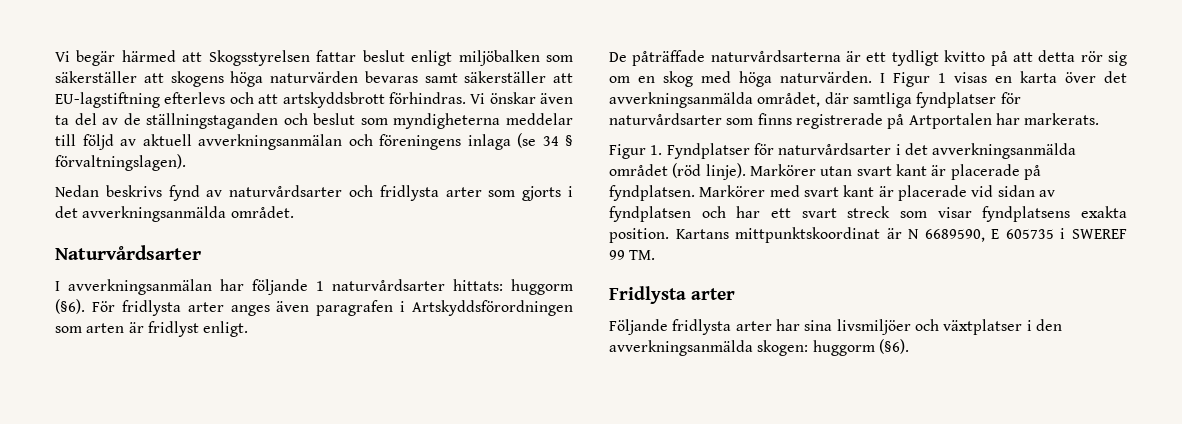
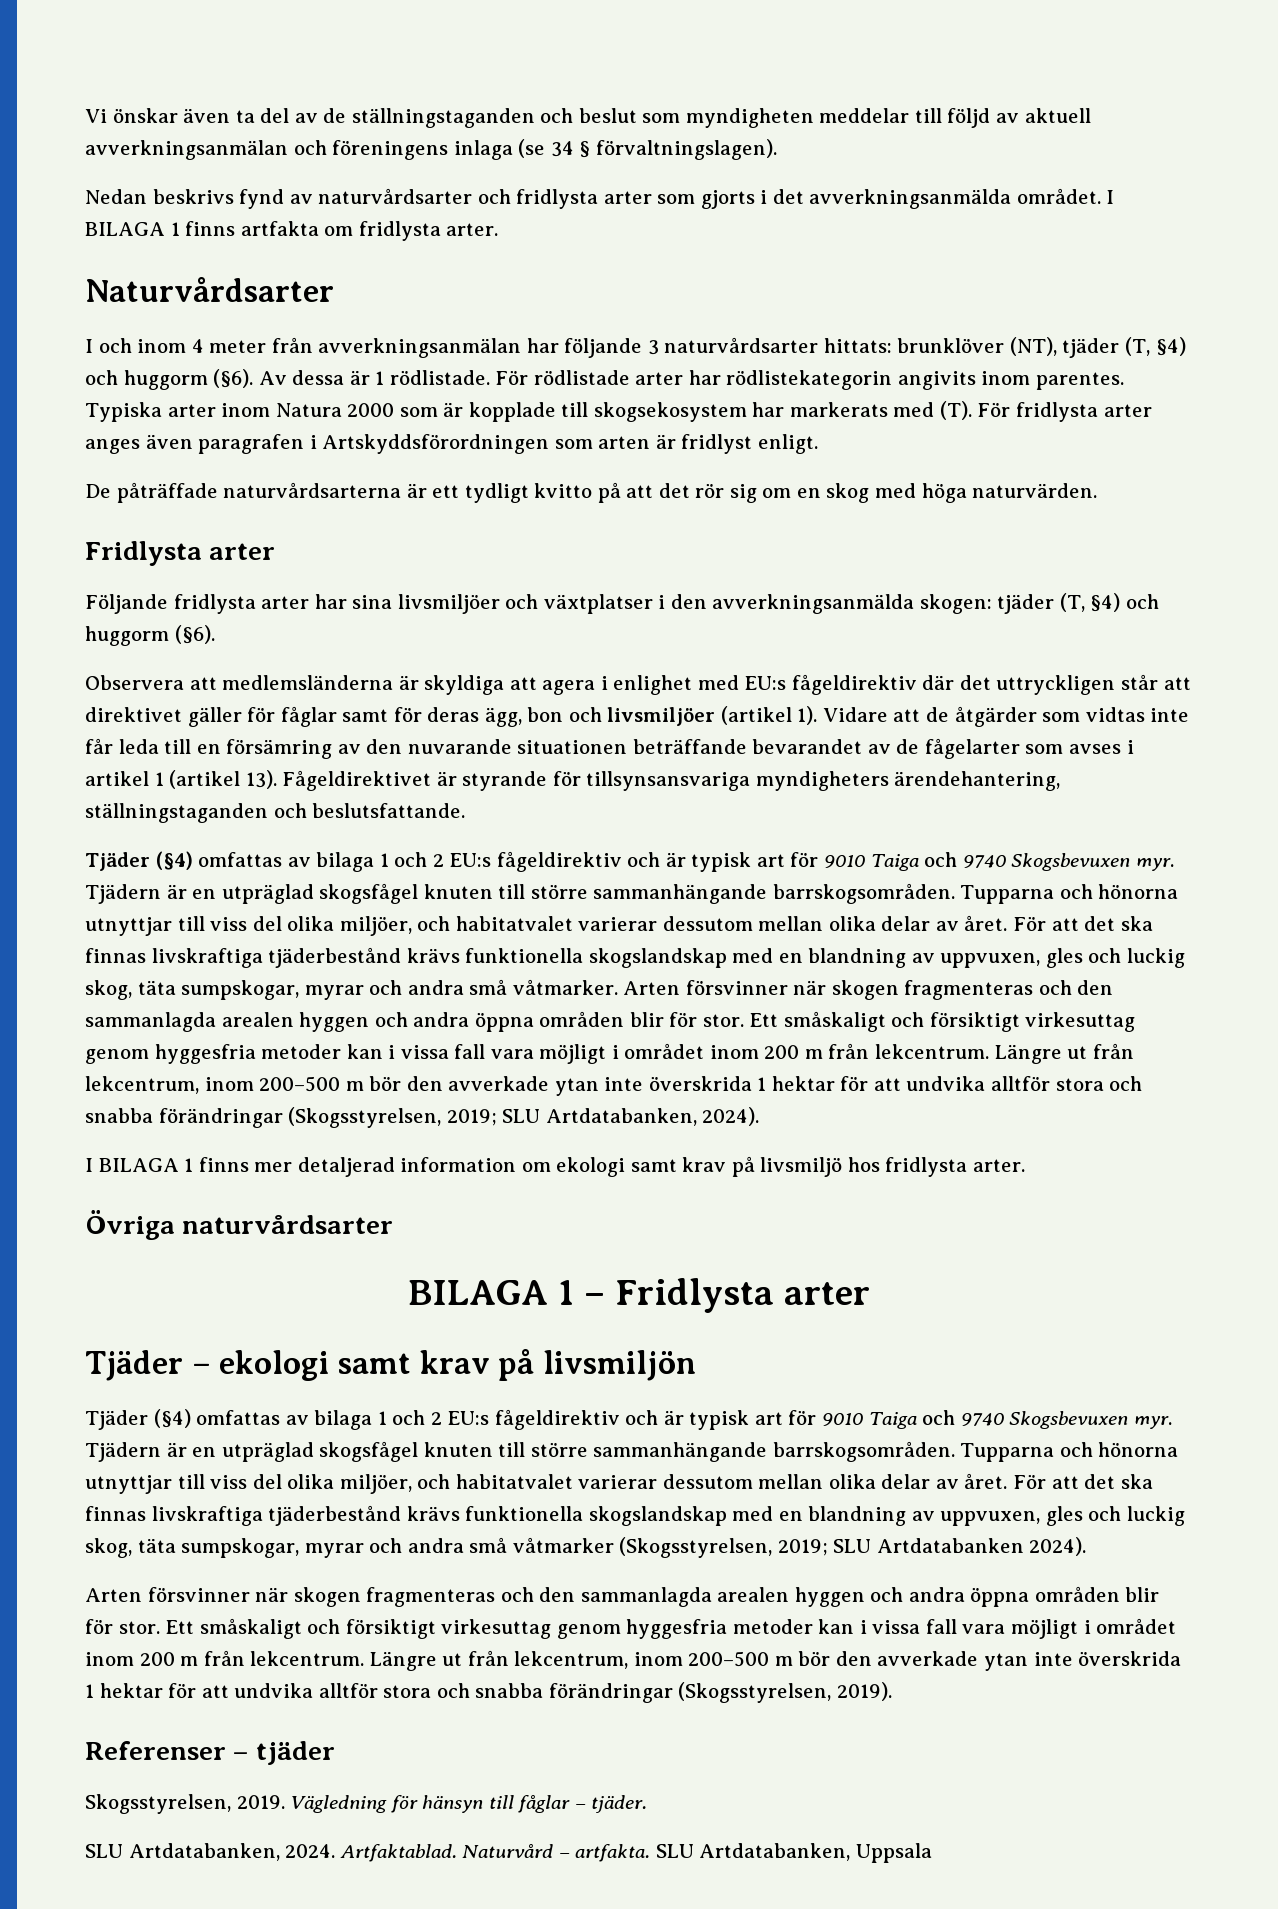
[55,50,573,66] [55,71,573,87] [55,92,486,108] Vi begär härmed att Skogsstyrelsen fattar beslut enligt miljöbalken som säkerställer att skogens höga naturvärden bevaras samt säkerställer att EU-lagstiftning efterlevs och att artskyddsbrott förhindras. Vi -> [85,109,107,123] Vi
[393,113,501,129] myndigheterna -> [685,108,814,128] myndigheten
[55,245,201,260] [55,281,60,291] // Naturvårdsarter // I -> [1106,190,1115,204] [85,221,499,241] [85,277,334,302] [85,337,313,353] I BILAGA 1 finns artfakta om fridlysta arter. // Naturvårdsarter // I och inom 4 meter från
[316,281,324,291] 1 -> [647,340,659,355] 3
[511,279,573,295] [55,299,85,314] huggorm (§6). -> [897,337,1186,358] [85,369,1125,390] [85,401,972,422] brunklöver (NT), tjäder (T, §4) och huggorm (§6). Av dessa är 1 rödlistade. För rödlistade arter har rödlistekategorin angivits inom parentes. Typiska arter inom Natura 2000 som är kopplade till skogsekosystem har markerats med (T).
[1038,50,1076,62] detta -> [658,483,690,498] det
[880,71,1127,87] [609,92,1021,108] [609,113,1100,129] [609,143,1077,159] [609,163,1041,180] [609,185,1055,201] [609,206,1127,222] [609,227,1127,243] [609,250,656,260] I Figur 1 visas en karta över det avverkningsanmälda området, där samtliga fyndplatser för naturvårdsarter som finns registrerade på Artportalen har markerats. // Figur 1. Fyndplatser för naturvårdsarter i det avverkningsanmälda området (röd linje). Markörer utan svart kant är placerade på fyndplatsen. Markörer med svart kant är placerade vid sidan av fyndplatsen och har ett svart streck som visar fyndplatsens exakta position. Kartans mittpunktskoordinat är N 6689590, E 605735 i SWEREF 99 TM. -> (1098, 490) none
[812,339,909,356] huggorm (§6). -> [997,593,1160,614] [85,625,215,646] [85,674,1191,695] [85,706,1190,727] [85,738,1134,759] [85,770,1061,791] [85,803,466,823] [85,851,1174,872] [85,883,1179,904] [85,915,1153,936] [85,947,1185,968] [85,979,1114,1000] [85,1011,1136,1032] [85,1043,1134,1064] [85,1076,1143,1096] [85,1107,760,1128] [85,1156,1026,1177] [85,1210,394,1240] [408,1278,870,1313] [85,1349,696,1381] [85,1409,1172,1430] [85,1441,1179,1462] [85,1473,1153,1494] [85,1505,1185,1526] [85,1537,1087,1558] [85,1586,1160,1607] [85,1618,1177,1639] [85,1650,1182,1671] [85,1682,892,1703] [85,1741,335,1765] [85,1794,648,1814] [85,1843,932,1863] tjäder (T, §4) och huggorm (§6). // Observera att medlemsländerna är skyldiga att agera i enlighet med EU:s fågeldirektiv där det uttryckligen står att direktivet gäller för fåglar samt för deras ägg, bon och livsmiljöer (artikel 1). Vidare att de åtgärder som vidtas inte får leda till en försämring av den nuvarande situationen beträffande bevarandet av de fågelarter som avses i artikel 1 (artikel 13). Fågeldirektivet är styrande för tillsynsansvariga myndigheters ärendehantering, ställningstaganden och beslutsfattande. // Tjäder (§4) omfattas av bilaga 1 och 2 EU:s fågeldirektiv och är typisk art för 9010 Taiga och 9740 Skogsbevuxen myr. Tjädern är en utpräglad skogsfågel knuten till större sammanhängande barrskogsområden. Tupparna och hönorna utnyttjar till viss del olika miljöer, och habitatvalet varierar dessutom mellan olika delar av året. För att det ska finnas livskraftiga tjäderbestånd krävs funktionella skogslandskap med en blandning av uppvuxen, gles och luckig skog, täta sumpskogar, myrar och andra små våtmarker. Arten försvinner när skogen fragmenteras och den sammanlagda arealen hyggen och andra öppna områden blir för stor. Ett småskaligt och försiktigt virkesuttag genom hyggesfria metoder kan i vissa fall vara möjligt i området inom 200 m från lekcentrum. Längre ut från lekcentrum, inom 200–500 m bör den avverkade ytan inte överskrida 1 hektar för att undvika alltför stora och snabba förändringar (Skogsstyrelsen, 2019; SLU Artdatabanken, 2024). // I BILAGA 1 finns mer detaljerad information om ekologi samt krav på livsmiljö hos fridlysta arter. // Övriga naturvårdsarter // BILAGA 1 – Fridlysta arter // Tjäder – ekologi samt krav på livsmiljön // Tjäder (§4) omfattas av bilaga 1 och 2 EU:s fågeldirektiv och är typisk art för 9010 Taiga och 9740 Skogsbevuxen myr. Tjädern är en utpräglad skogsfågel knuten till större sammanhängande barrskogsområden. Tupparna och hönorna utnyttjar till viss del olika miljöer, och habitatvalet varierar dessutom mellan olika delar av året. För att det ska finnas livskraftiga tjäderbestånd krävs funktionella skogslandskap med en blandning av uppvuxen, gles och luckig skog, täta sumpskogar, myrar och andra små våtmarker (Skogsstyrelsen, 2019; SLU Artdatabanken 2024). // Arten försvinner när skogen fragmenteras och den sammanlagda arealen hyggen och andra öppna områden blir för stor. Ett småskaligt och försiktigt virkesuttag genom hyggesfria metoder kan i vissa fall vara möjligt i området inom 200 m från lekcentrum. Längre ut från lekcentrum, inom 200–500 m bör den avverkade ytan inte överskrida 1 hektar för att undvika alltför stora och snabba förändringar (Skogsstyrelsen, 2019). // Referenser – tjäder // Skogsstyrelsen, 2019. Vägledning för hänsyn till fåglar – tjäder. // SLU Artdatabanken, 2024. Artfaktablad. Naturvård – artfakta. SLU Artdatabanken, Uppsala

